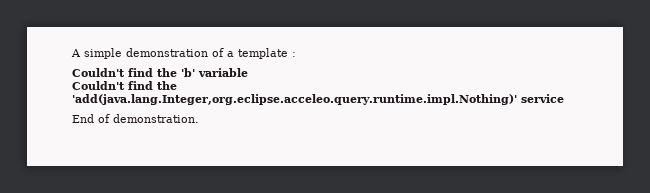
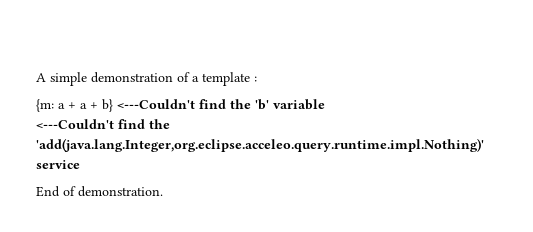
[72,68,125,77] Couldn't -> [36,99,195,112] {m: a + a + b} <---Couldn't
[72,81,125,90] Couldn't -> [36,119,114,129] <---Couldn't

